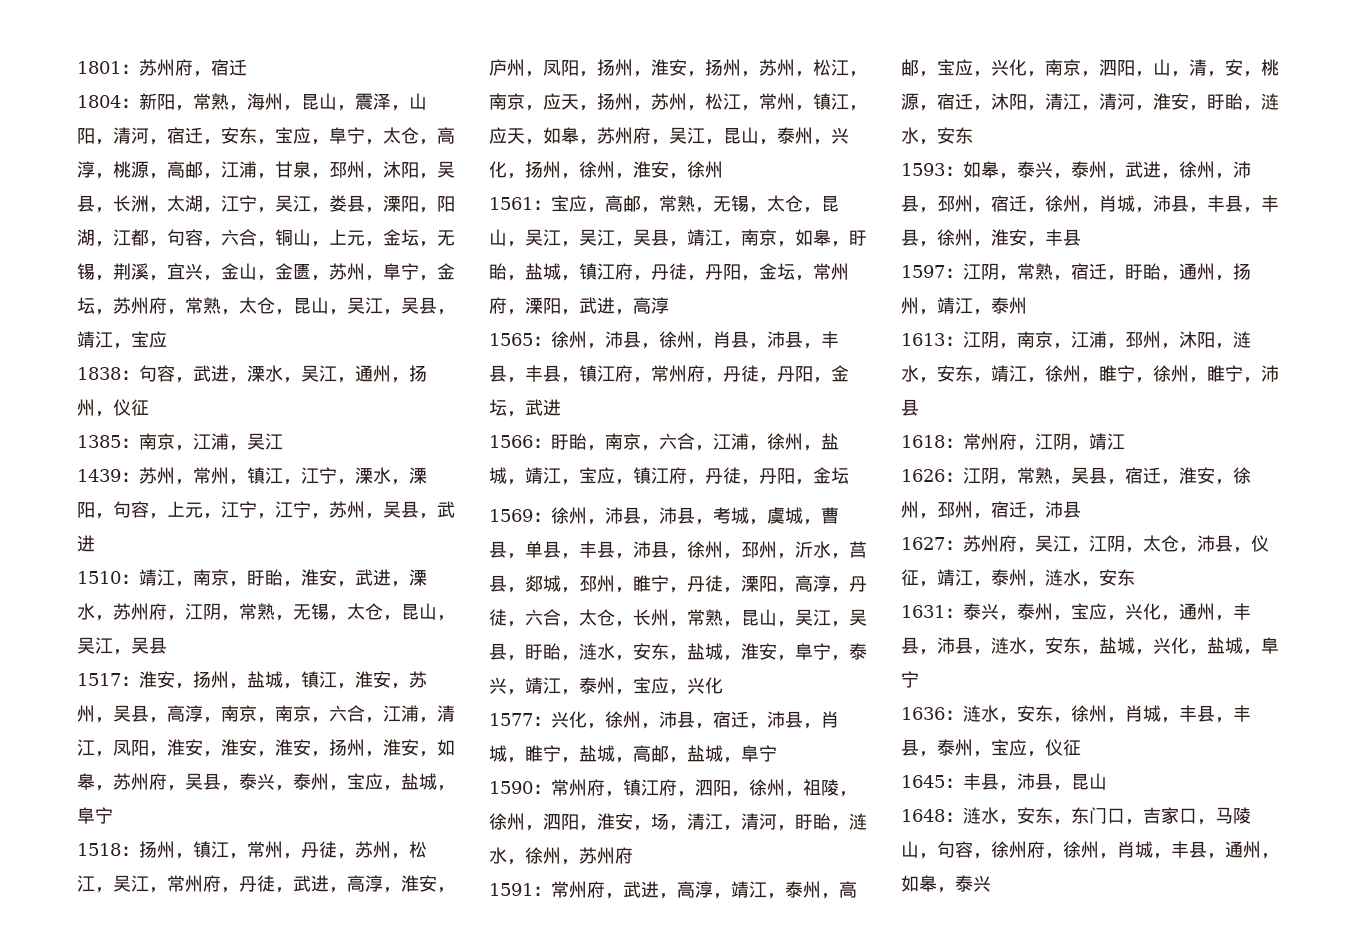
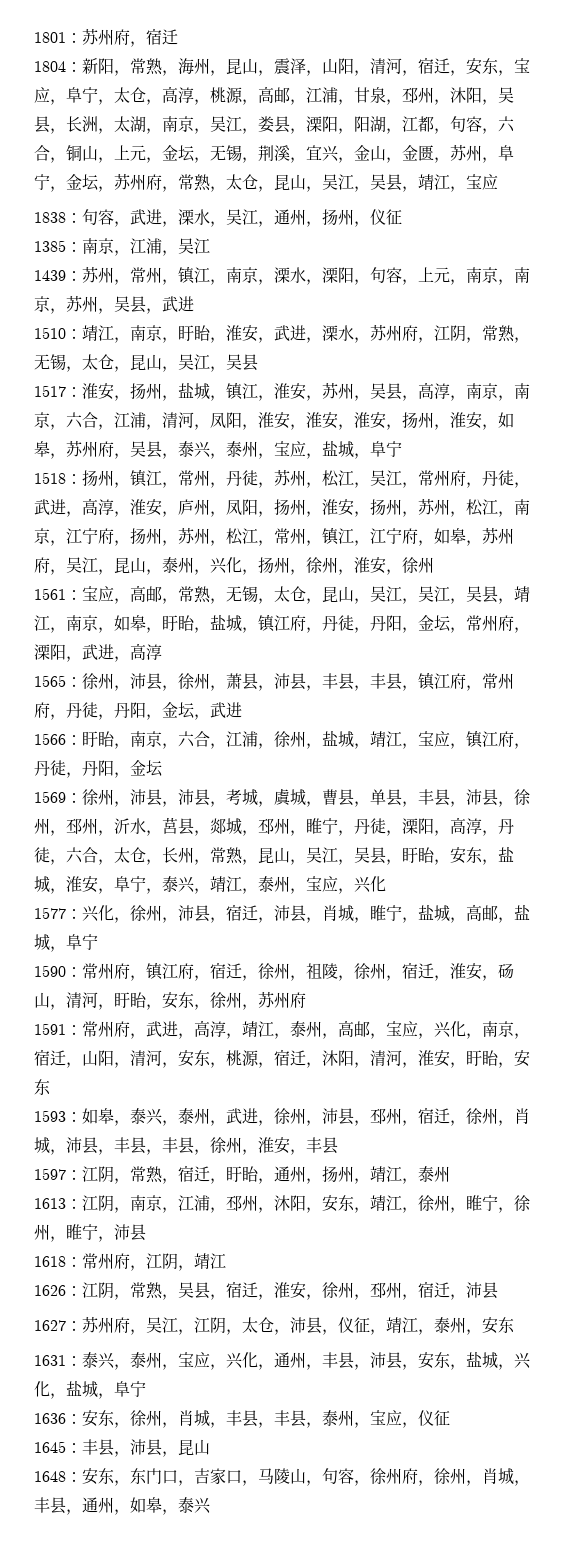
[221,195,257,212] 江宁 -> [162,116,194,132] 南京
[301,467,337,484] 江宁 -> [226,267,258,283] 南京
[221,501,311,519] 江宁，江宁 -> [466,267,530,285] [34,296,50,312] 南京，南京
[77,739,95,756] 江 -> [178,412,194,428] 河
[543,93,579,110] 应天 -> [66,528,114,544] 江宁府
[489,127,525,144] 应天 -> [370,528,418,544] 江宁府
[713,331,731,348] 肖 -> [226,673,242,689] 萧
[579,643,633,661] 涟水， -> (450, 862) none
[695,779,731,796] 泗阳 -> [210,962,242,979] 宿迁
[543,813,723,831] 泗阳，淮安，场，清江 -> [402,962,514,981] [34,992,50,1008] 宿迁，淮安，砀山
[849,813,867,830] [489,847,507,864] 涟水 -> [162,992,194,1009] 安东
[1099,59,1243,77] 泗阳，山，清，安 -> [34,1049,210,1068] 宿迁，山阳，清河，安东
[1063,93,1117,111] 江，清 -> (386, 1058) none
[1261,93,1279,110] [901,127,937,145] 涟水， -> (514, 1065) none
[1233,331,1251,348] [901,365,937,383] 涟水， -> (322, 1210) none
[1045,569,1099,587] 涟水， -> (482, 1332) none
[991,637,1045,655] 涟水， -> (418, 1367) none
[963,705,1017,723] 涟水， -> (82, 1419) none
[963,807,1017,825] 涟水， -> (82, 1477) none

